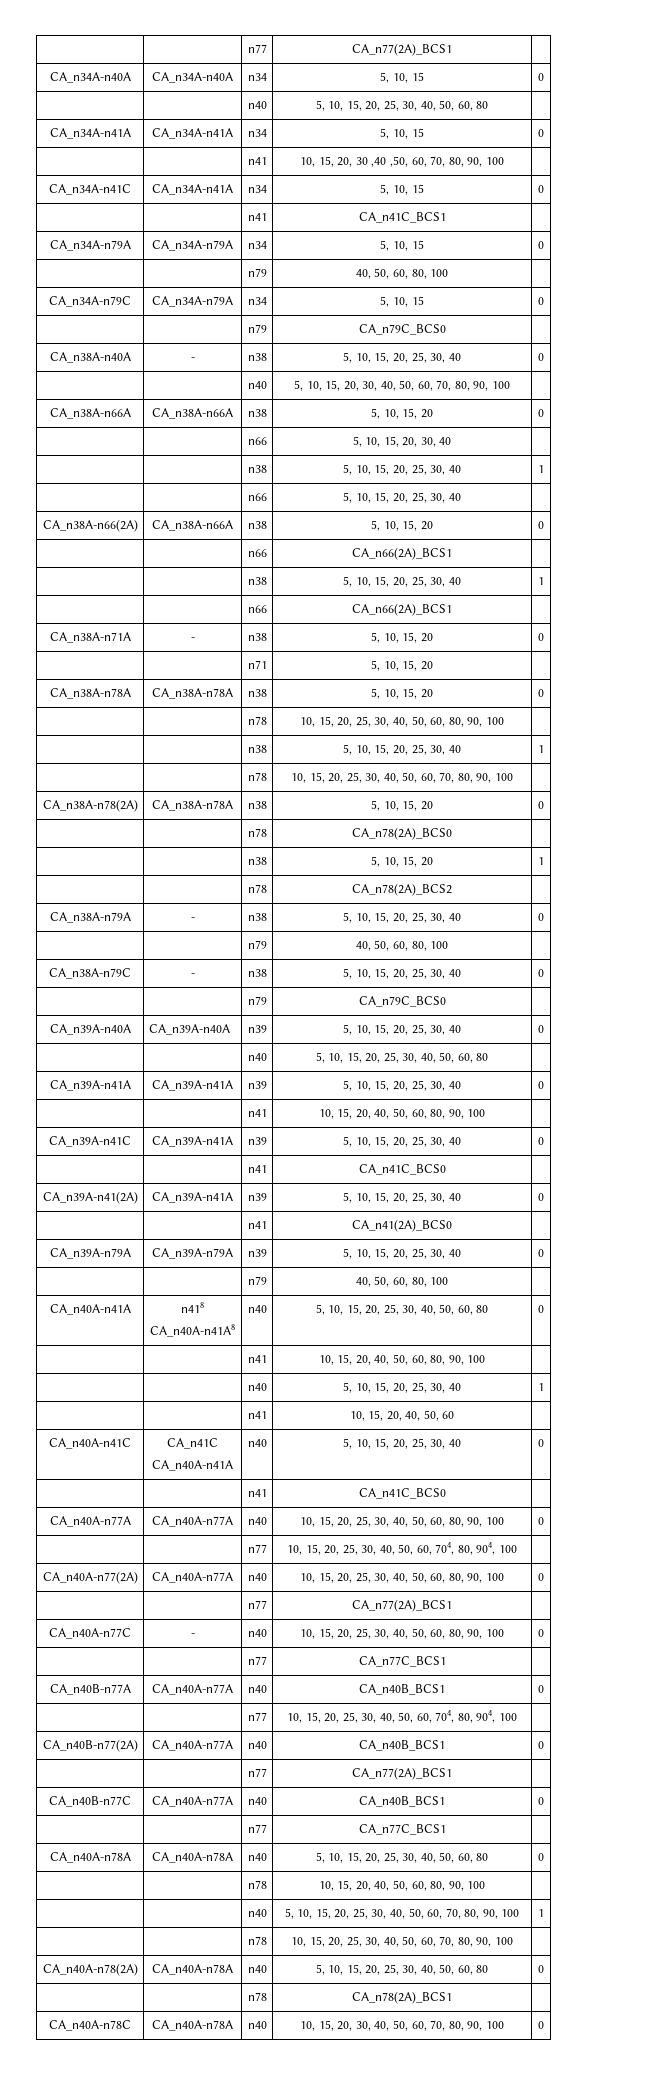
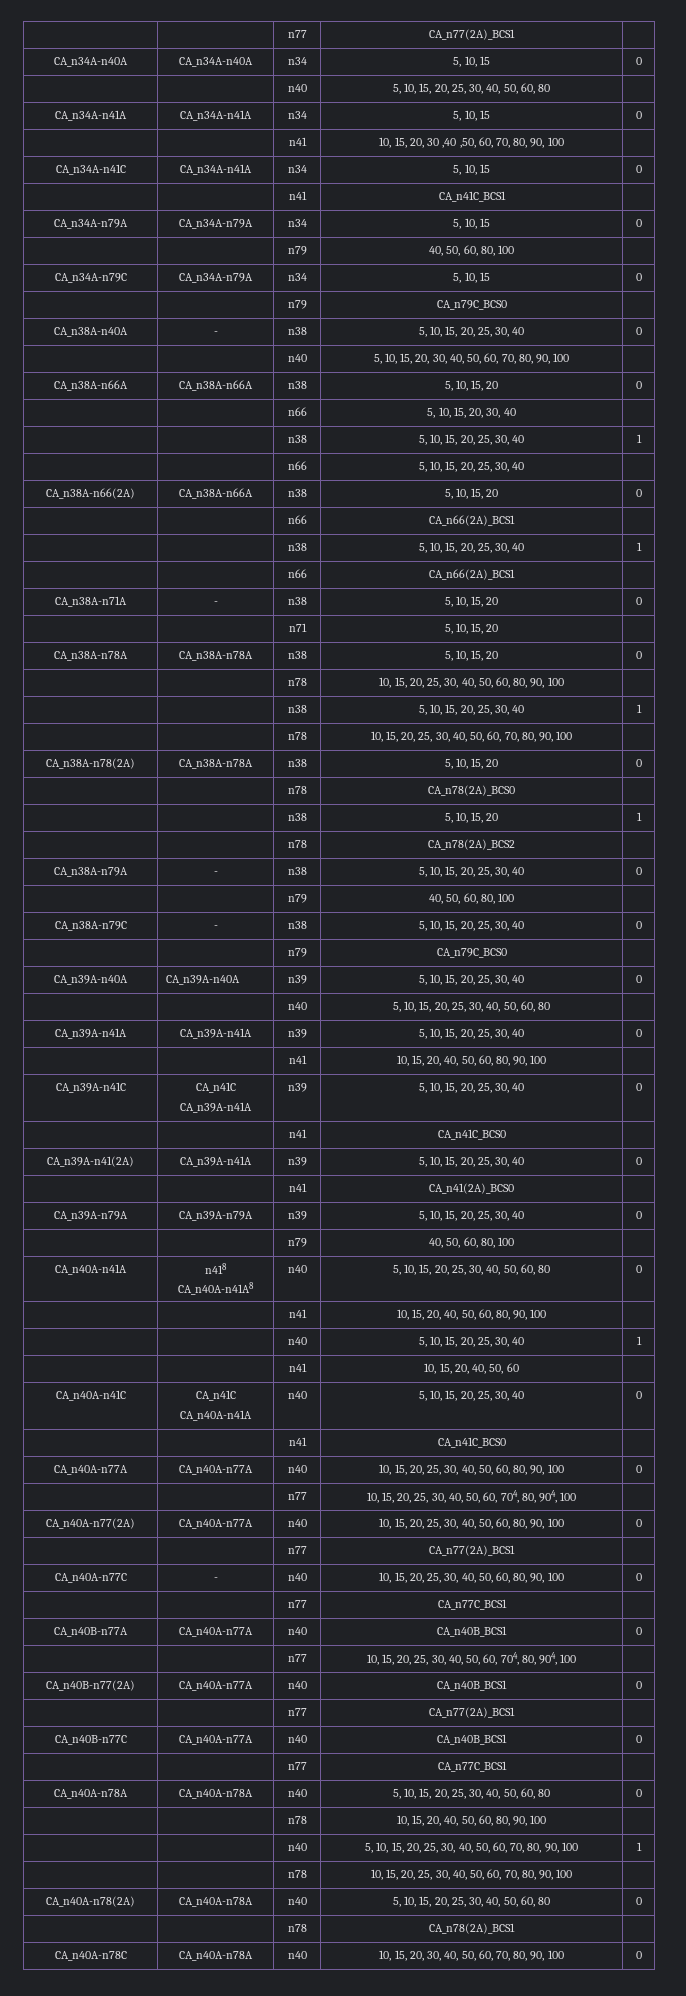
(131, 1141) none -> [195,1082,236,1093] CA_n41C //

